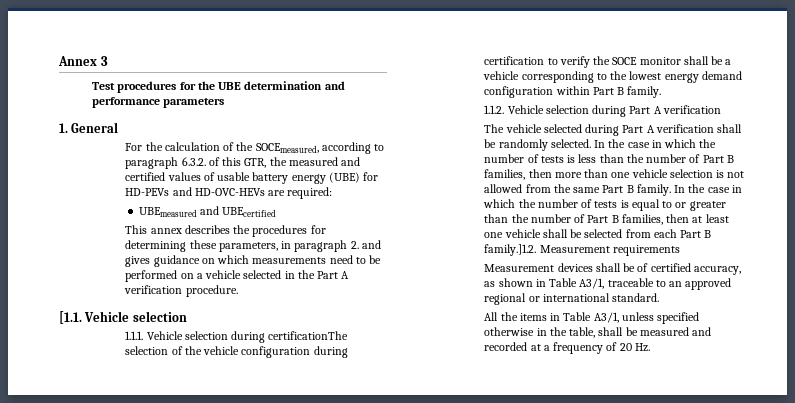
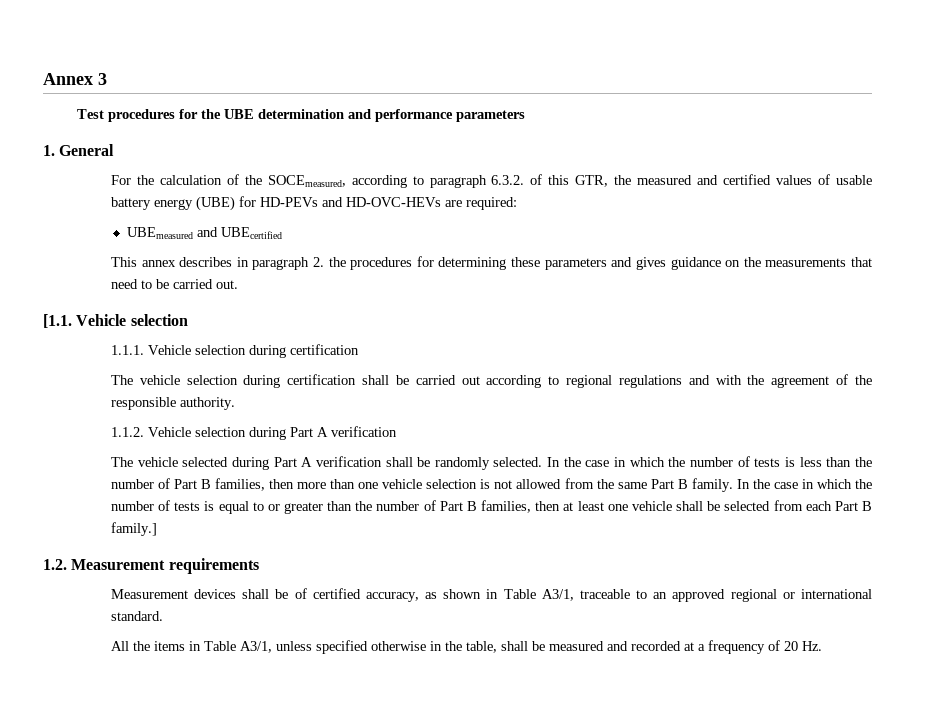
(230, 229) none -> [236,257,324,270] in paragraph 2.
[218,240,381,252] [125,255,382,267] [125,270,350,282] [124,285,238,297] parameters, in paragraph 2. and gives guidance on which measurements need to be performed on a vehicle selected in the Part A verification procedure. -> [544,257,872,270] [110,279,238,289] parameters and gives guidance on the measurements that need to be carried out.
[268,331,349,340] [125,346,348,358] [484,56,732,68] [483,71,742,83] [484,86,662,98] certificationThe selection of the vehicle configuration during certification to verify the SOCE monitor shall be a vehicle corresponding to the lowest energy demand configuration within Part B family. -> [289,344,359,355] [110,374,872,388] [110,397,235,410] certification // The vehicle selection during certification shall be carried out according to regional regulations and with the agreement of the responsible authority.
[484,244,537,256] family.]1.2. -> [110,522,157,536] [43,559,67,570] family.] // 1.2.

